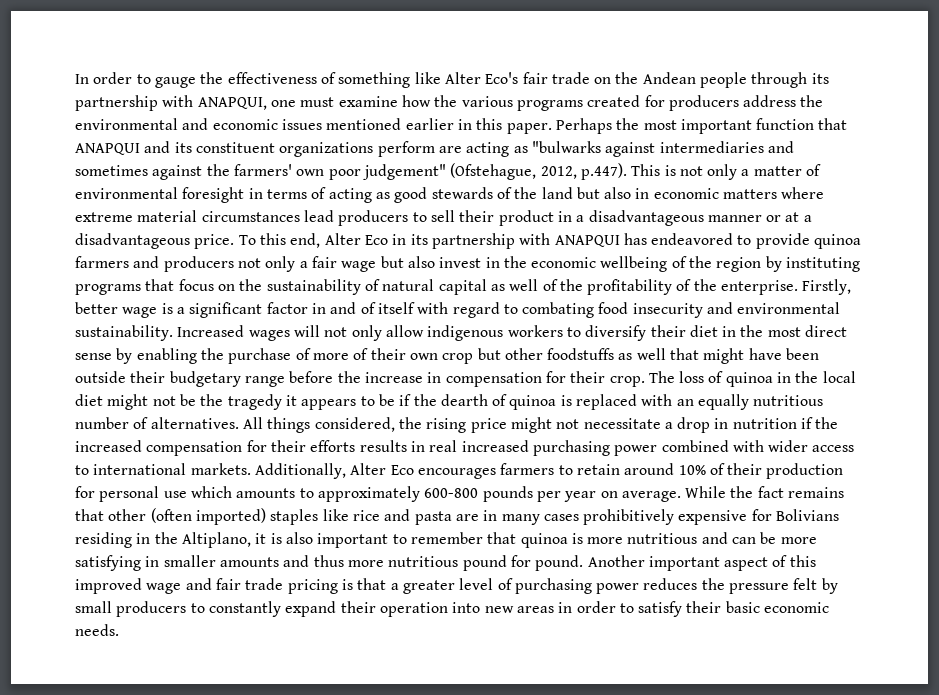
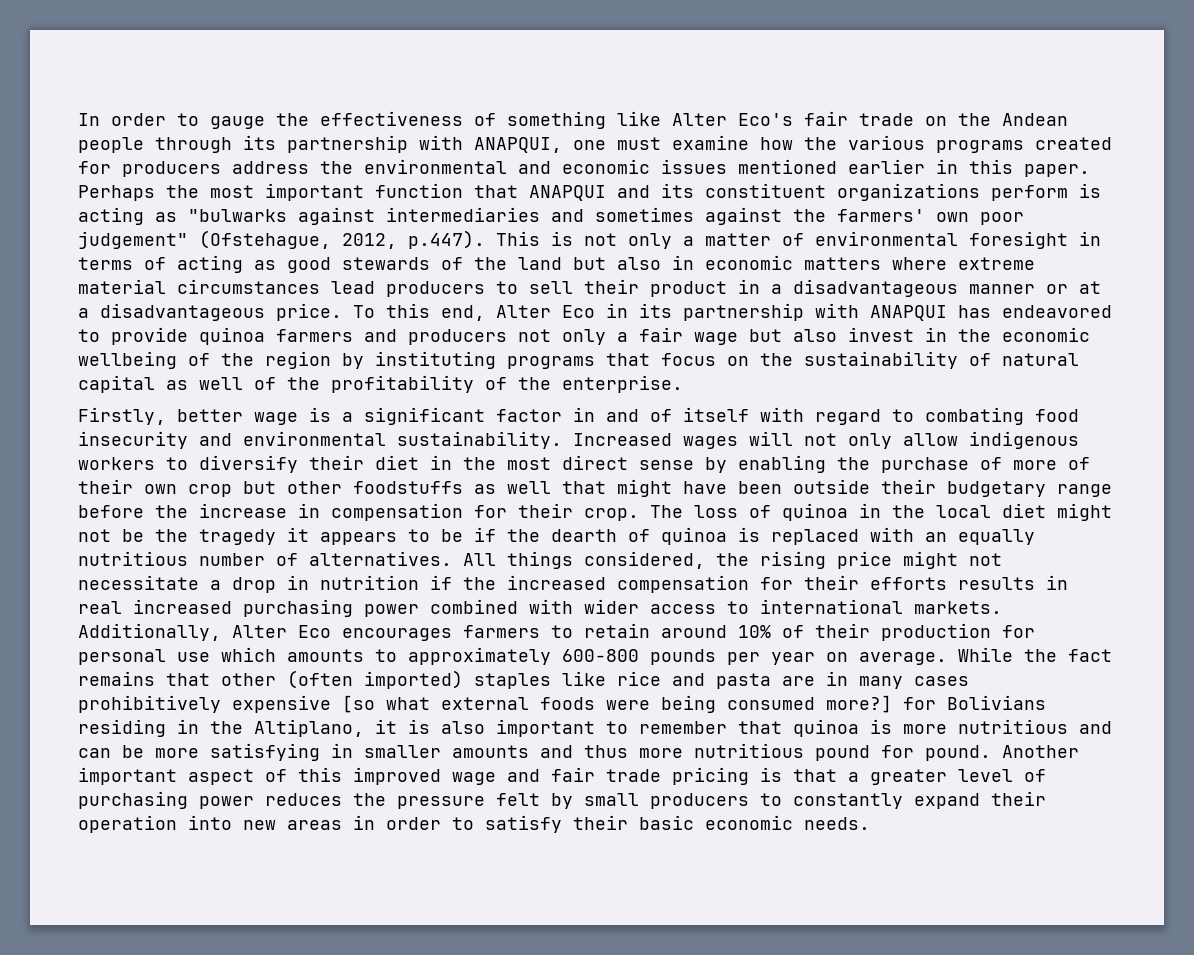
[438,146,462,153] are -> [1079,183,1101,198] is
(799, 287) none -> (683, 384) //
(748, 517) none -> [342,695,892,713] [so what external foods were being consumed more?]

